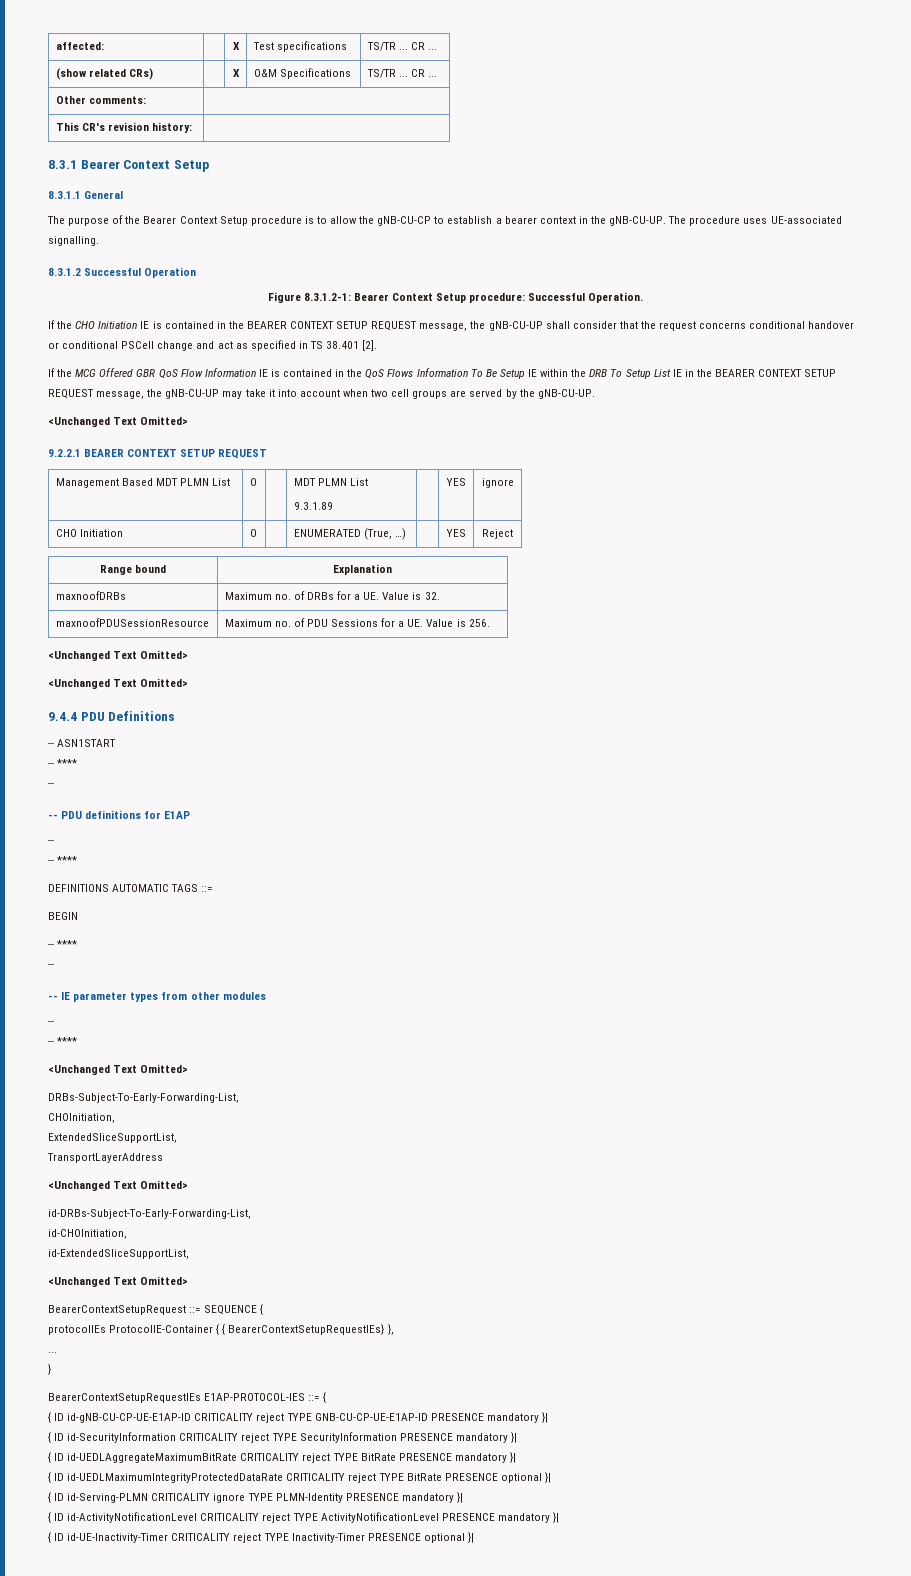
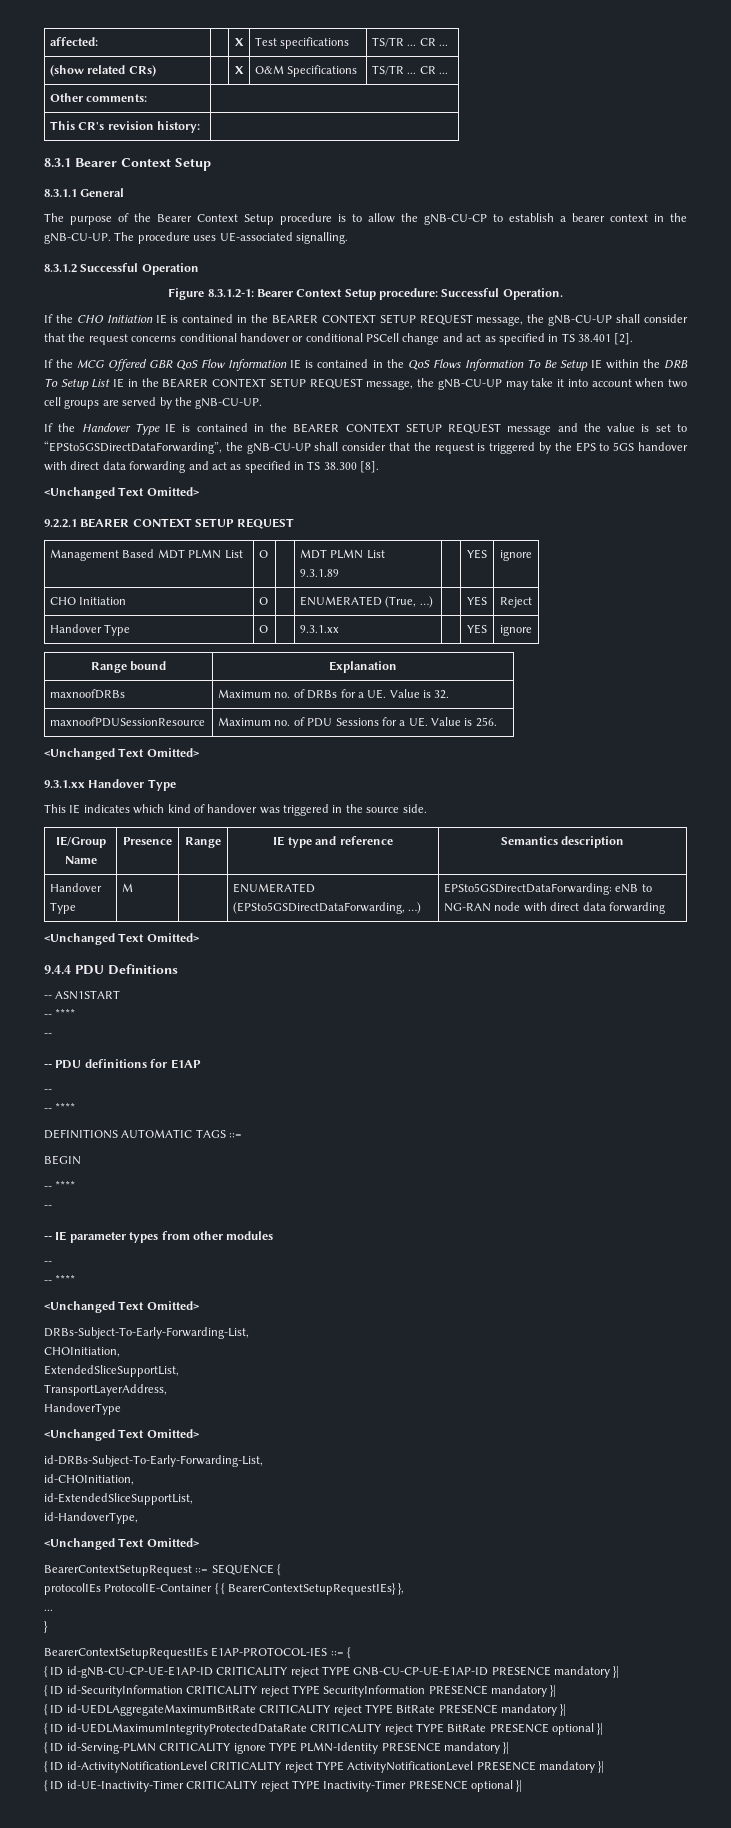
(595, 394) none -> [44,423,688,435] [44,441,688,454] [44,461,380,473] // If the Handover Type IE is contained in the BEARER CONTEXT SETUP REQUEST message and the value is set to “EPSto5GSDirectDataForwarding”, the gNB-CU-UP shall consider that the request is triggered by the EPS to 5GS handover with direct data forwarding and act as specified in TS 38.300 [8].
(513, 534) none -> [50,624,131,636] [259,625,269,633] [300,625,340,633] [467,624,487,634] [500,625,532,636] // Handover Type | O | | 9.3.1.xx | | YES | ignore
(189, 654) none -> [44,779,176,791] [44,804,427,816] [55,836,106,848] [64,856,97,864] [123,837,172,845] [185,837,221,848] [273,836,393,848] [500,836,625,848] [50,883,103,892] [50,902,77,914] [122,883,134,892] [233,883,316,893] [233,902,422,914] [444,883,652,895] [444,902,665,914] // 9.3.1.xx Handover Type // This IE indicates which kind of handover was triggered in the source side. // IE/Group Name | Presence | Range | IE type and reference | Semantics description // Handover Type | M | | ENUMERATED (EPSto5GSDirectDataForwarding, …) | EPSto5GSDirectDataForwarding: eNB to NG-RAN node with direct data forwarding
[47,1153,163,1163] TransportLayerAddress -> [44,1384,167,1396] [44,1403,121,1415] TransportLayerAddress, // HandoverType
(189, 1254) none -> [44,1512,138,1524] // id-HandoverType,

